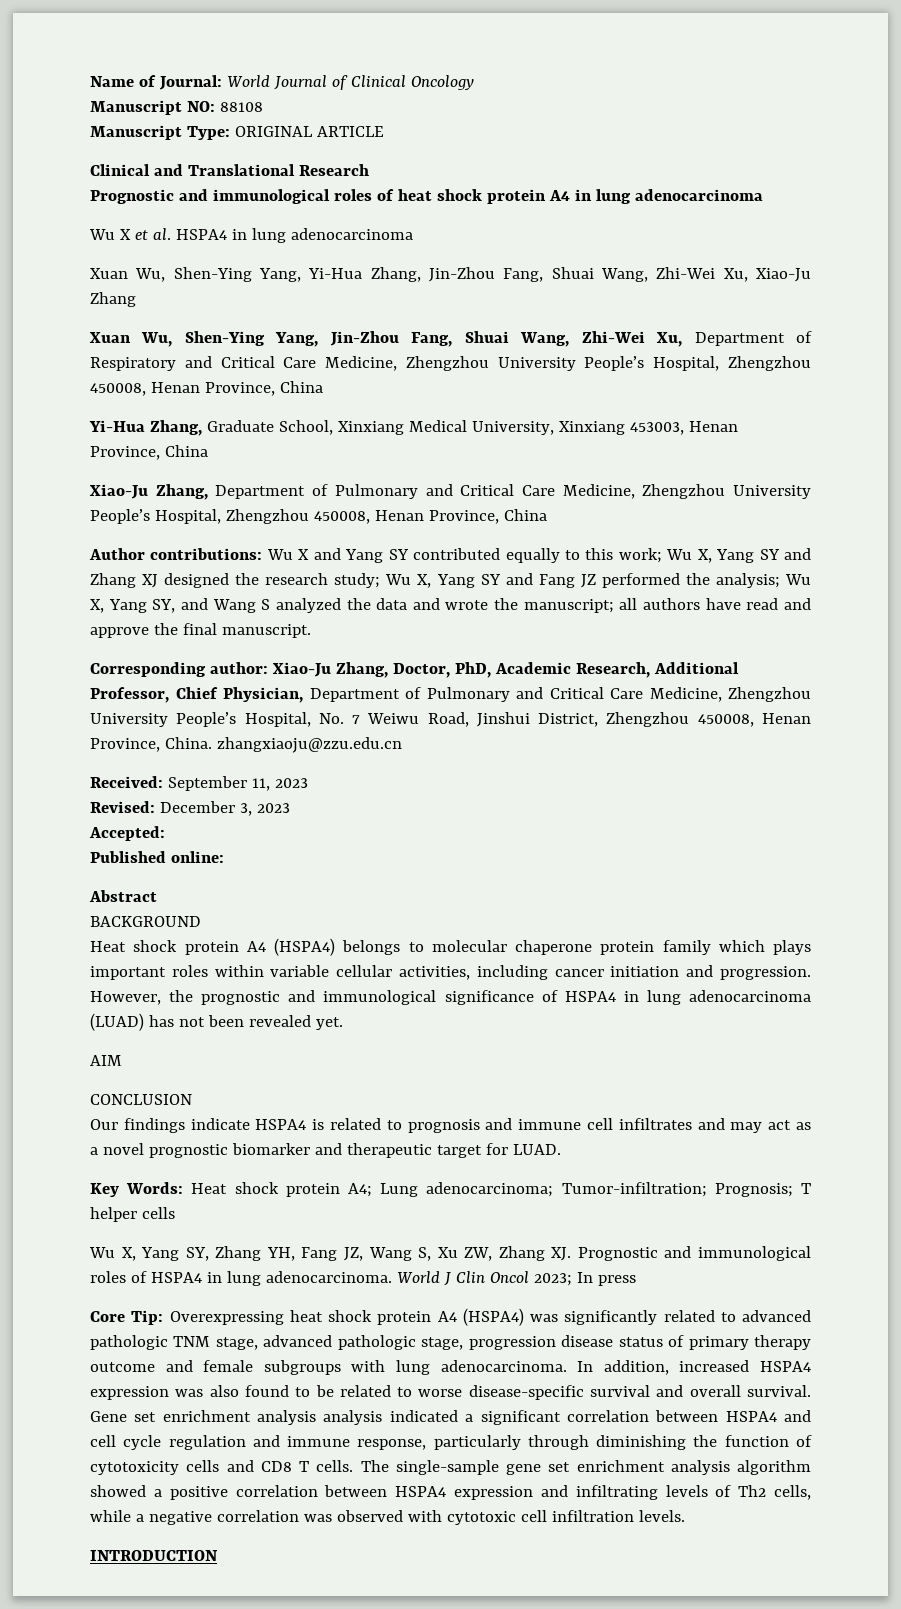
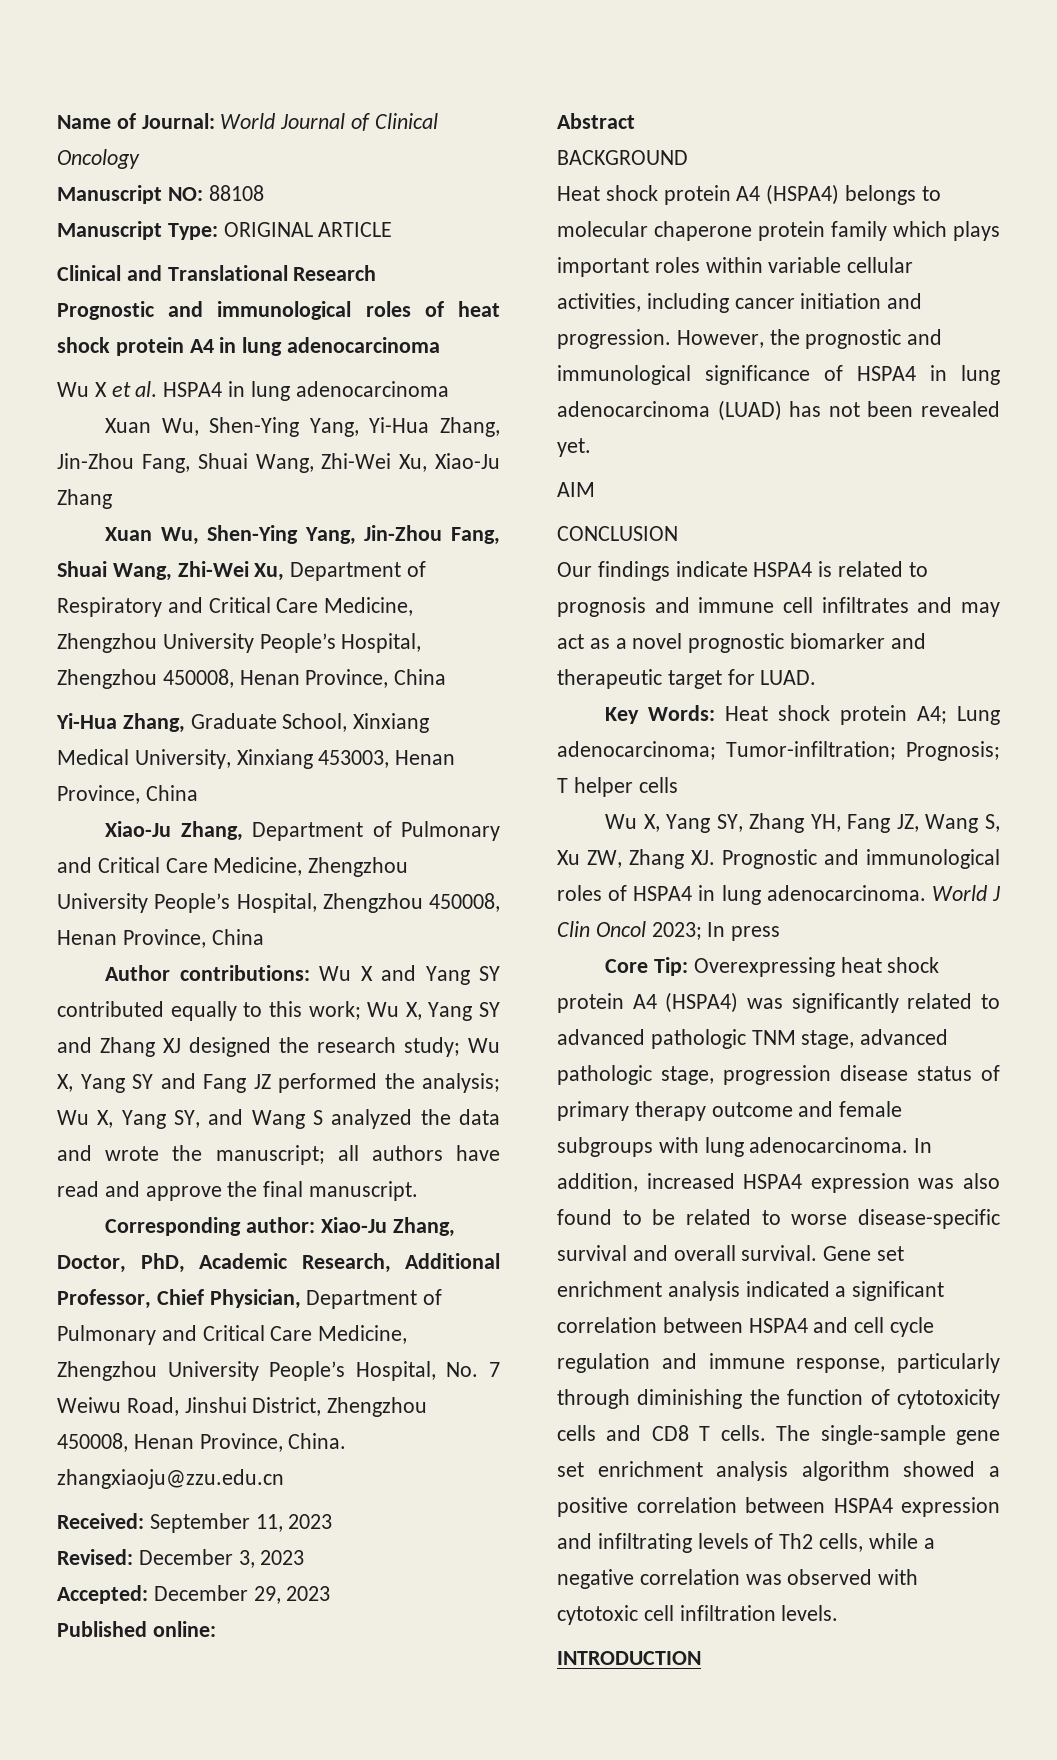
(165, 833) none -> [153,1585,331,1604] December 29, 2023
[323,1410,383,1425] analysis -> (740, 1291) none

